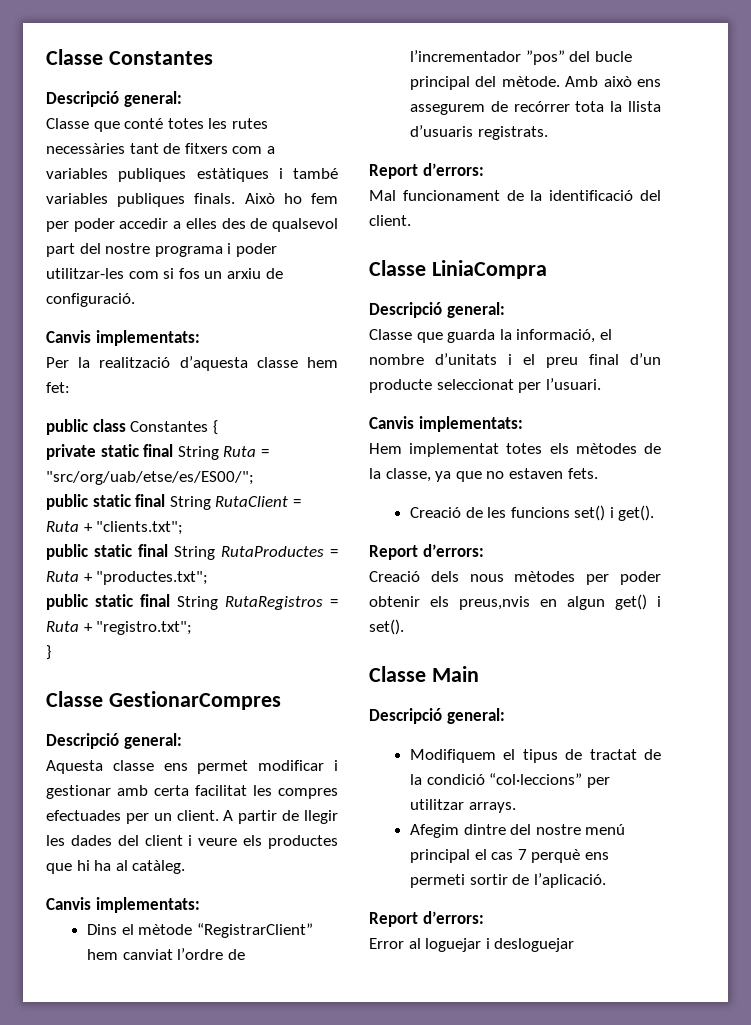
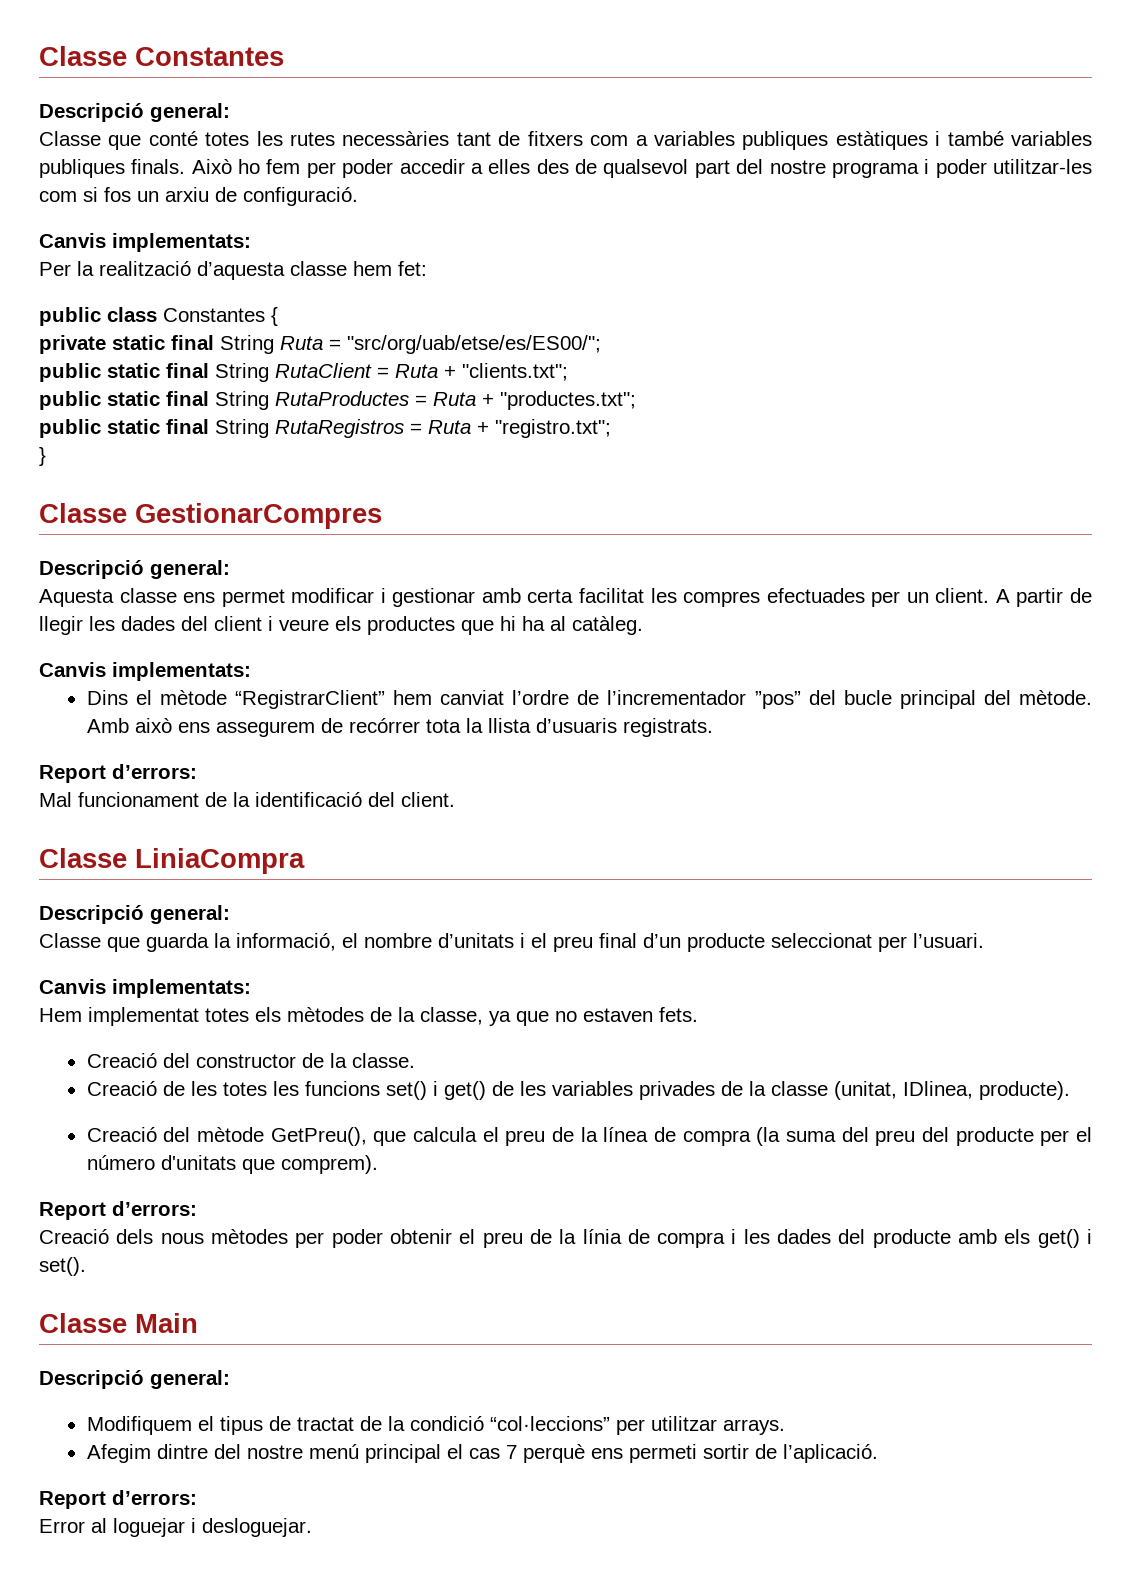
[465,505,655,521] de les funcions set() i get(). -> [162,1053,415,1068] [86,1081,1070,1100] [86,1127,1092,1146] [86,1155,378,1174] del constructor de la classe. // Creació de les totes les funcions set() i get() de les variables privades de la classe (unitat, IDlinea, producte). // Creació del mètode GetPreu(), que calcula el preu de la línea de compra (la suma del preu del producte per el número d'unitats que comprem).
[430,596,605,610] els preus,nvis en algun -> [459,1229,1031,1248] el preu de la línia de compra i les dades del producte amb els
[494,938,575,952] desloguejar -> [202,1518,312,1537] desloguejar.

